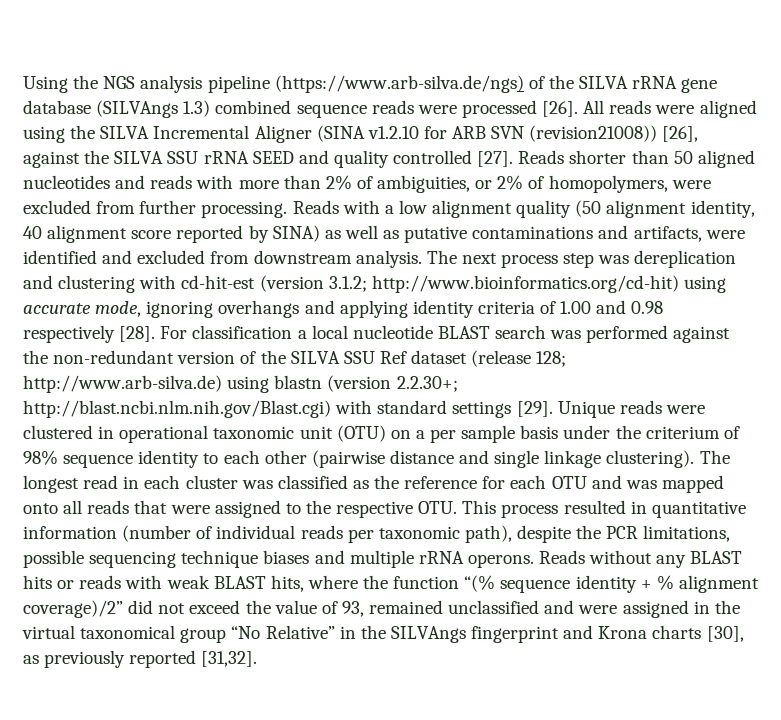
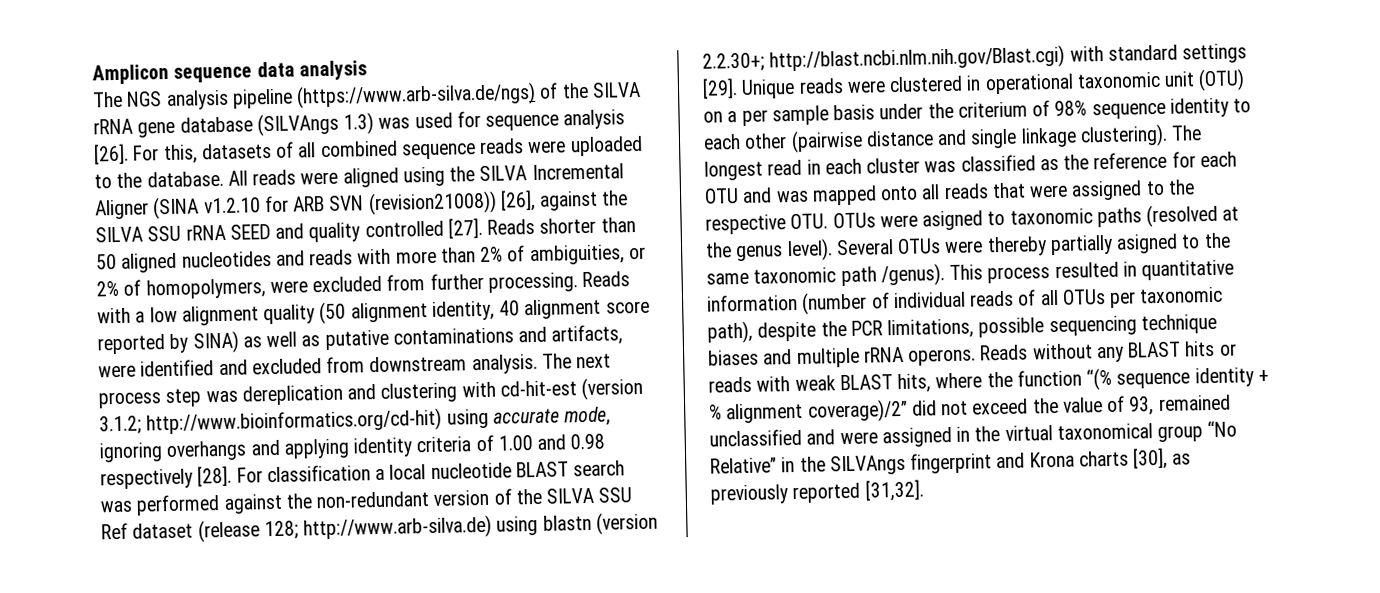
[23,75,99,93] Using the -> [92,60,367,85] [92,91,123,108] Amplicon sequence data analysis // The
[215,100,579,118] combined sequence reads were processed [26]. -> [378,109,626,131] [93,135,643,165] [94,170,224,189] was used for sequence analysis [26]. For this, datasets of all combined sequence reads were uploaded to the database.
(458, 507) none -> [832,203,1240,231] [705,232,1231,262] [706,263,945,287] OTUs were asigned to taxonomic paths (resolved at the genus level). Several OTUs were thereby partially asigned to the same taxonomic path /genus).
(343, 532) none -> [1017,289,1106,306] of all OTUs

